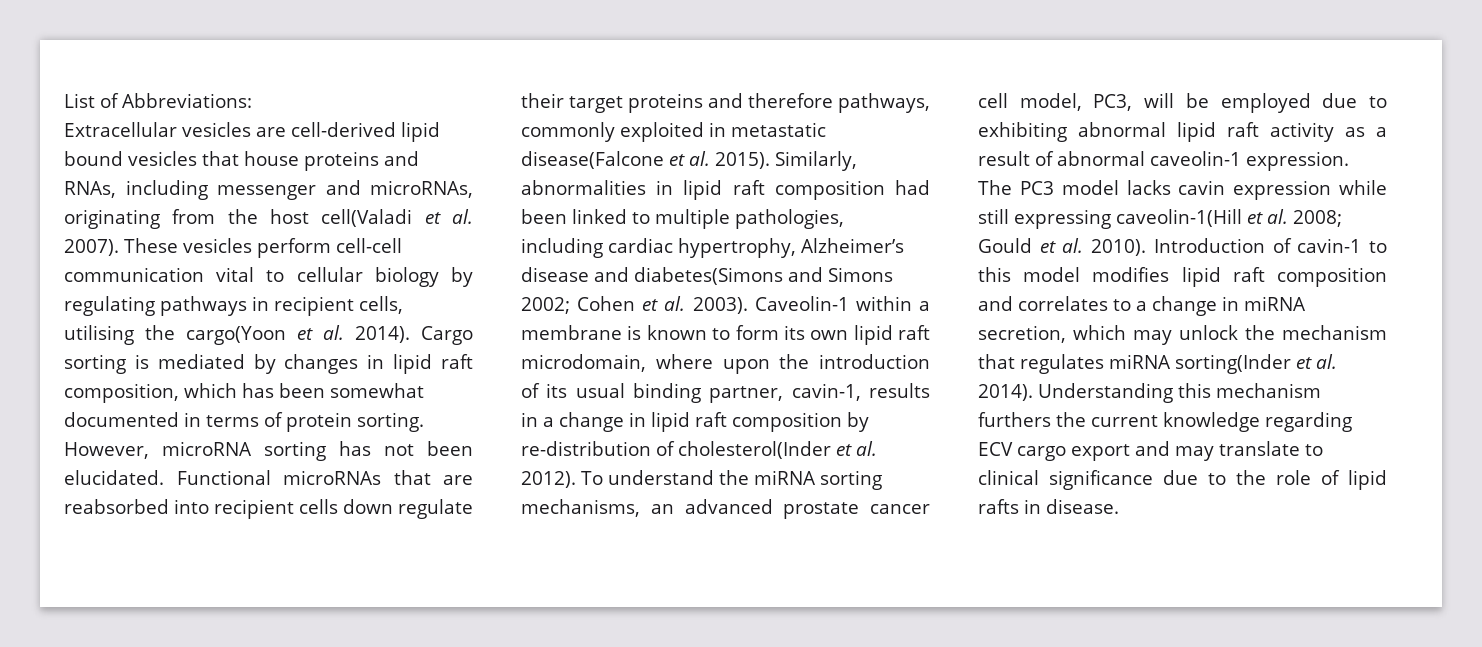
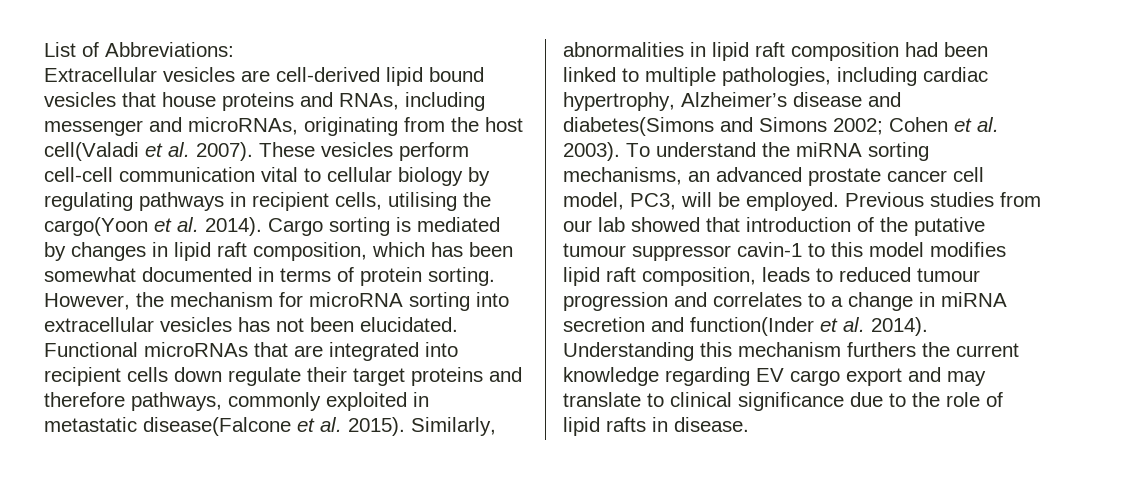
[162,441,326,461] microRNA sorting -> [136,292,509,311] [44,317,232,332] the mechanism for microRNA sorting into extracellular vesicles
[64,499,169,514] reabsorbed -> [329,342,419,361] integrated
[754,296,930,311] [521,325,930,345] [521,354,930,374] [521,383,930,403] [521,412,869,432] [521,441,877,459] [521,471,576,488] Caveolin-1 within a membrane is known to form its own lipid raft microdomain, where upon the introduction of its usual binding partner, cavin-1, results in a change in lipid raft composition by re-distribution of cholesterol(Inder et al. 2012). -> (620, 151) none
[1220,93,1387,113] [978,122,1387,142] [978,151,1349,171] [978,180,1387,200] [978,209,1342,229] [978,238,1292,256] employed due to exhibiting abnormal lipid raft activity as a result of abnormal caveolin-1 expression. The PC3 model lacks cavin expression while still expressing caveolin-1(Hill et al. 2008; Gould et al. 2010). Introduction of -> [746,192,1041,211] [563,217,985,236] [563,243,731,261] employed. Previous studies from our lab showed that introduction of the putative tumour suppressor
[1277,267,1387,287] composition -> [642,267,980,286] [563,292,668,311] composition, leads to reduced tumour progression
[978,325,1387,345] [978,354,1291,374] secretion, which may unlock the mechanism that regulates miRNA sorting(Inder -> [563,317,814,336] secretion and function(Inder
[978,442,1013,456] ECV -> [756,368,784,382] EV

